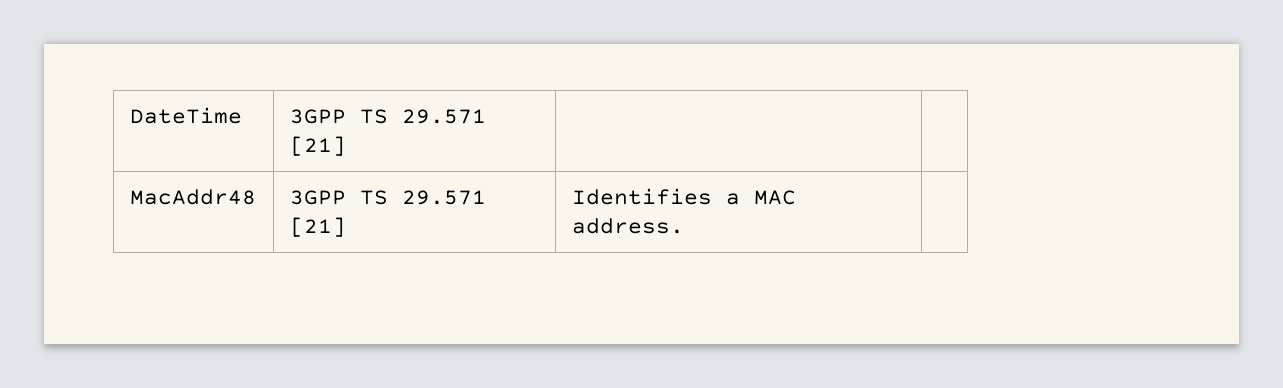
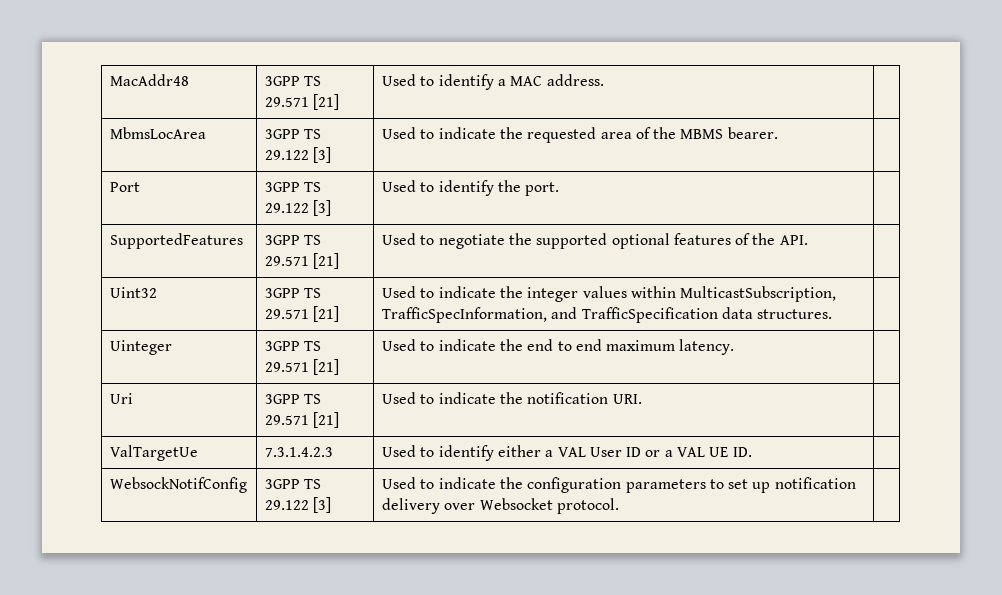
[129,107,242,124] [289,109,486,124] [289,136,346,156] DateTime | 3GPP TS 29.571 [21] | | // -> (109, 80) none
[571,188,712,205] Identifies -> [381,74,494,90] Used to identify
(684, 226) none -> [109,127,206,139] [264,129,322,139] [264,147,332,163] [381,127,778,143] [109,182,140,192] [264,182,322,192] [264,200,332,216] [381,180,560,196] [109,233,243,249] [264,235,322,245] [264,253,340,269] [381,233,808,249] [109,287,157,298] [264,288,322,298] [264,306,340,322] [381,286,837,302] [381,307,833,323] [109,340,172,355] [264,341,322,351] [264,359,340,375] [381,339,735,355] [109,393,133,404] [264,394,322,404] [264,412,340,428] [381,392,642,404] [109,445,198,461] [264,447,333,457] [381,445,752,461] [109,477,247,493] [264,479,322,489] [264,497,332,513] [381,477,856,493] [381,498,619,514] // MbmsLocArea | 3GPP TS 29.122 [3] | Used to indicate the requested area of the MBMS bearer. | // Port | 3GPP TS 29.122 [3] | Used to identify the port. | // SupportedFeatures | 3GPP TS 29.571 [21] | Used to negotiate the supported optional features of the API. | // Uint32 | 3GPP TS 29.571 [21] | Used to indicate the integer values within MulticastSubscription, TrafficSpecInformation, and TrafficSpecification data structures. | // Uinteger | 3GPP TS 29.571 [21] | Used to indicate the end to end maximum latency. | // Uri | 3GPP TS 29.571 [21] | Used to indicate the notification URI. | // ValTargetUe | 7.3.1.4.2.3 | Used to identify either a VAL User ID or a VAL UE ID. | // WebsockNotifConfig | 3GPP TS 29.122 [3] | Used to indicate the configuration parameters to set up notification delivery over Websocket protocol. |

